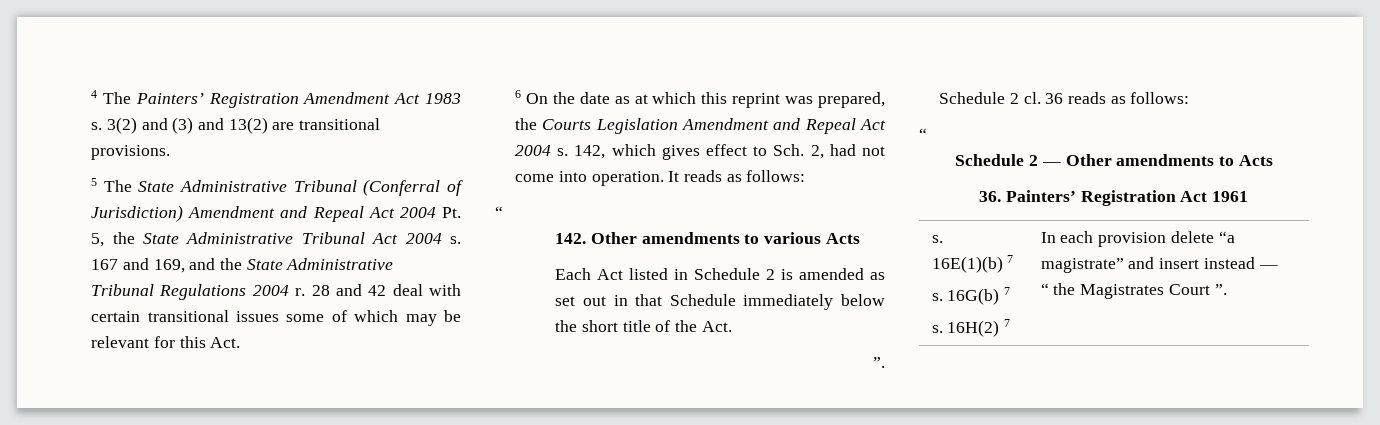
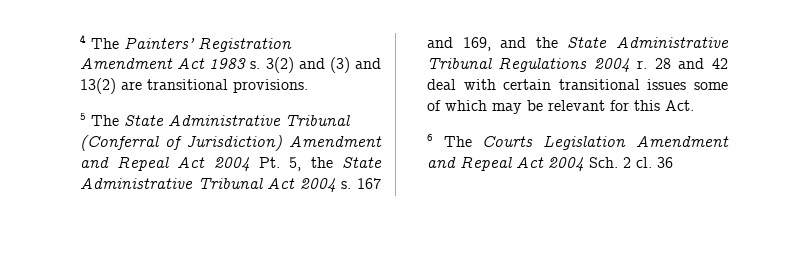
[525,92,885,108] [515,118,538,130] On the date as at which this reprint was prepared, the -> [443,136,472,147] The
[557,144,885,160] [515,170,806,186] [495,206,503,218] [555,232,860,244] [555,268,885,280] [555,294,885,310] [555,320,732,332] [873,357,885,368] [939,92,1190,104] [919,128,927,140] [955,154,1273,166] [979,190,1249,206] [931,235,943,243] [931,255,1014,273] [931,287,1011,305] [931,319,1011,337] [1040,231,1235,247] [1040,257,1278,273] [1040,283,1227,299] s. 142, which gives effect to Sch. 2, had not come into operation. It reads as follows: // “ // 142. Other amendments to various Acts // Each Act listed in Schedule 2 is amended as set out in that Schedule immediately below the short title of the Act. // ”. // Schedule 2 cl. 36 reads as follows: // “ // Schedule 2 — Other amendments to Acts // 36. Painters’ Registration Act 1961 // s. 16E(1)(b) 7 // s. 16G(b) 7 // s. 16H(2) 7 | In each provision delete “a magistrate” and insert instead — // “ the Magistrates Court ”. -> [588,157,673,168] Sch. 2 cl. 36

